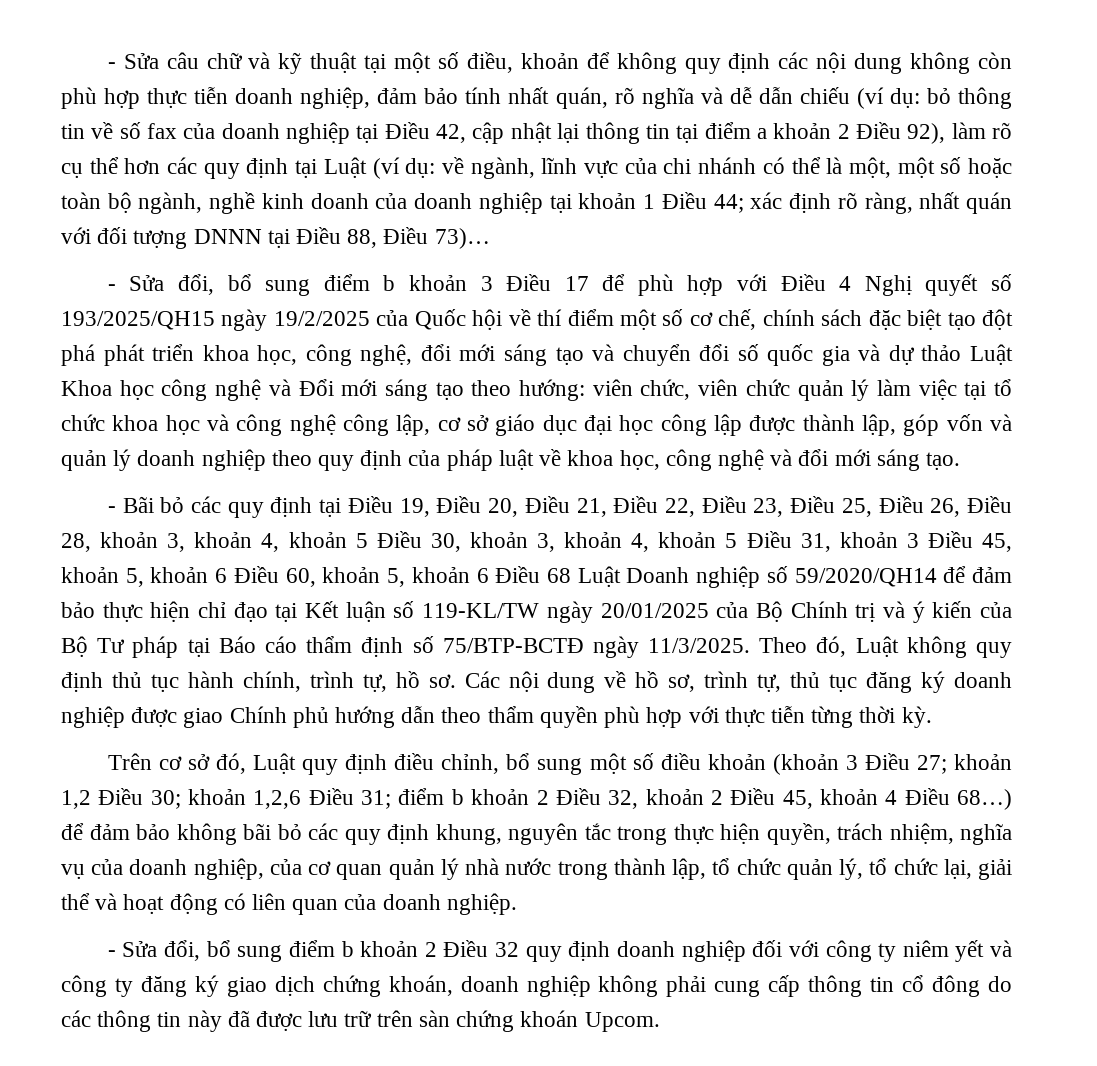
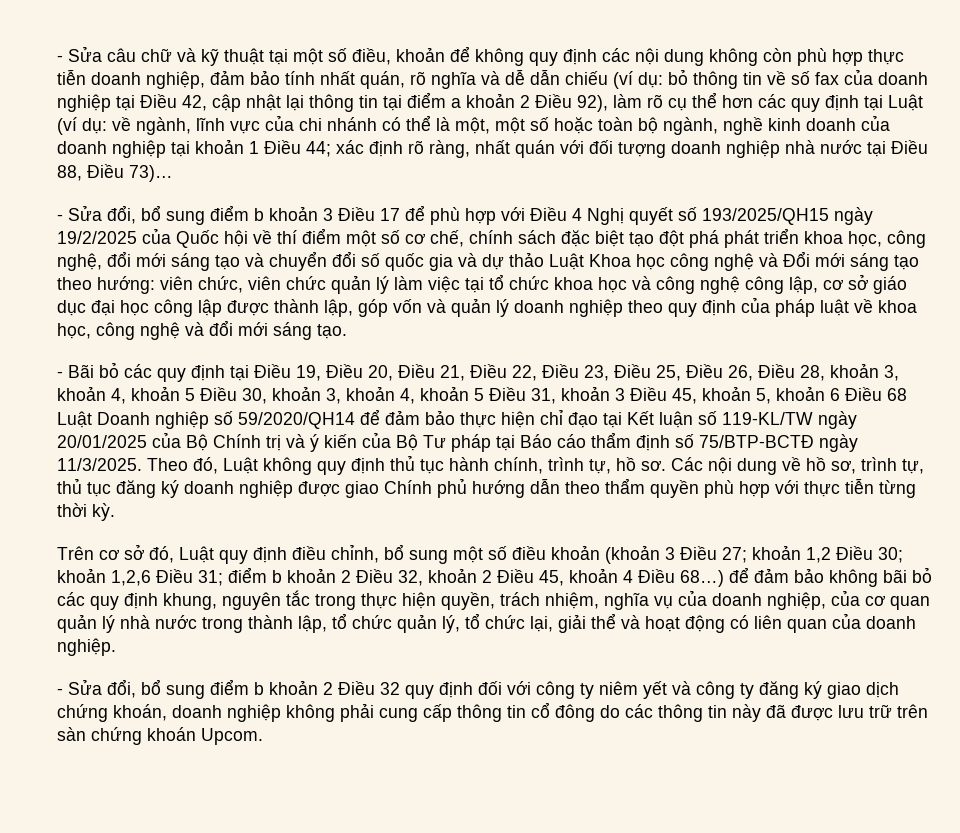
[193,229,262,244] DNNN -> [671,140,862,158] doanh nghiệp nhà nước
[285,566,541,587] 60, khoản 5, khoản 6 Điều -> (882, 394) none
[616,940,746,962] doanh nghiệp -> (473, 690) none

